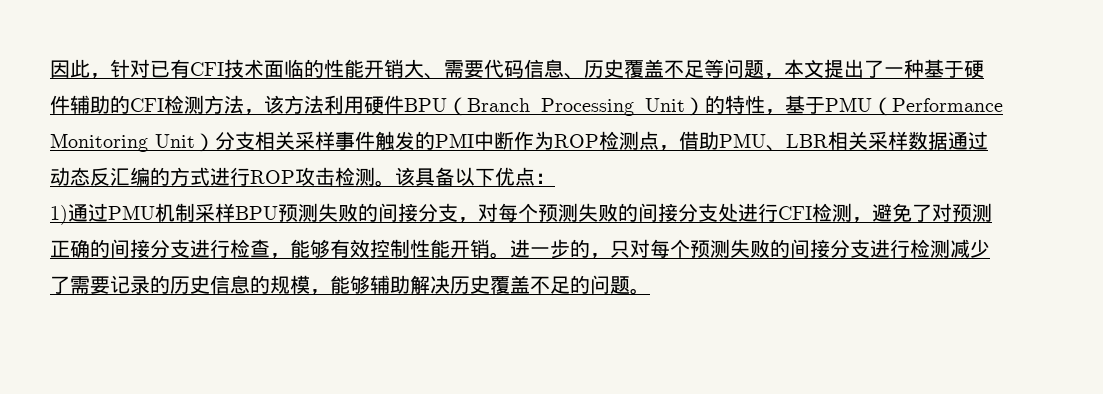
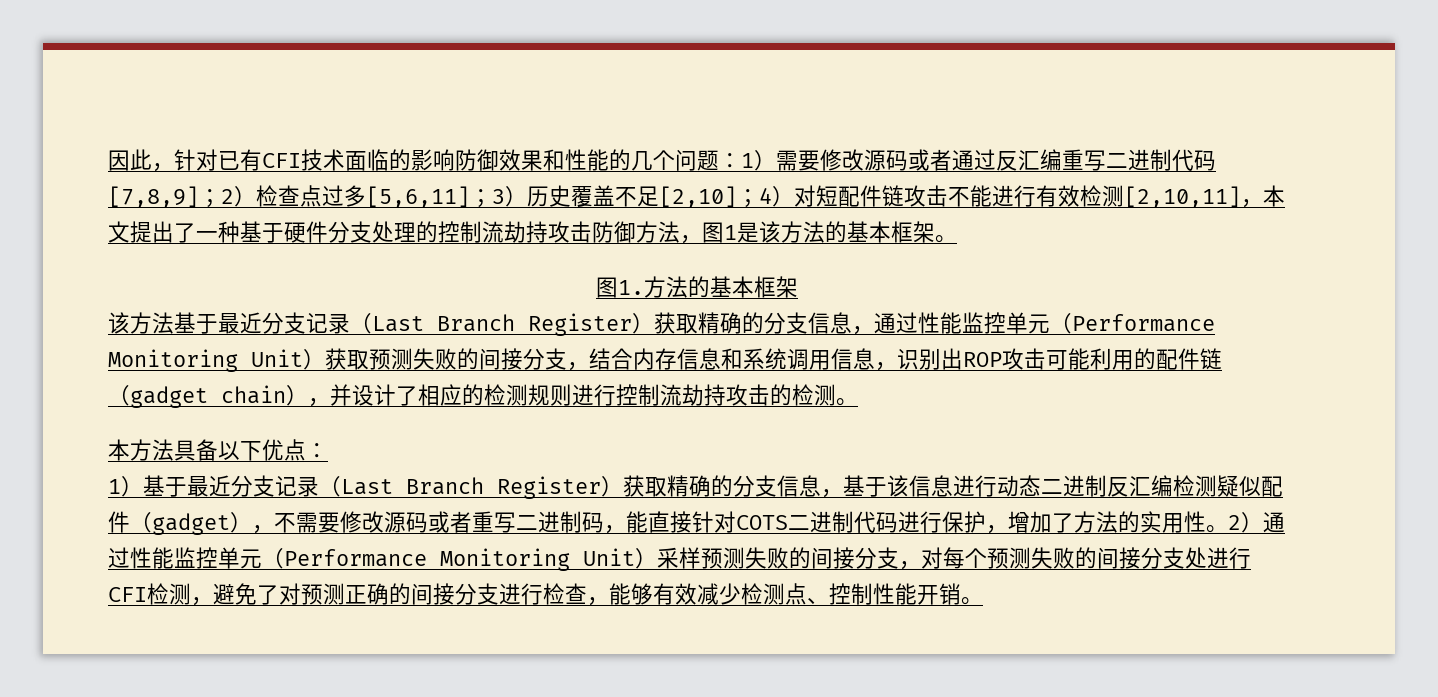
[324,59,764,79] 性能开销大、需要代码信息、历史覆盖不足等问题 -> [411,149,1216,171] [108,185,1241,208] 影响防御效果和性能的几个问题：1）需要修改源码或者通过反汇编重写二进制代码[7,8,9]；2）检查点过多[5,6,11]；3）历史覆盖不足[2,10]；4）对短配件链攻击不能进行有效检测[2,10,11]
[70,95,1003,116] [50,131,988,152] [50,167,335,186] 辅助的CFI检测方法，该方法利用硬件BPU（Branch Processing Unit）的特性，基于PMU（Performance Monitoring Unit）分支相关采样事件触发的PMI中断作为ROP检测点，借助PMU、LBR相关采样数据通过动态反汇编的方式进行ROP攻击 -> [328,221,957,244] [595,276,798,298] [108,312,1215,336] [108,348,1222,372] [108,384,792,408] 分支处理的控制流劫持攻击防御方法，图1是该方法的基本框架。 // 图1.方法的基本框架 // 该方法基于最近分支记录（Last Branch Register）获取精确的分支信息，通过性能监控单元（Performance Monitoring Unit）获取预测失败的间接分支，结合内存信息和系统调用信息，识别出ROP攻击可能利用的配件链（gadget chain），并设计了相应的检测规则进行控制流劫持攻击的
[395,167,415,186] 该 -> [108,439,174,461] // 本方法
[50,203,278,225] 1)通过PMU机制采样BPU -> [108,475,1283,499] [108,511,1285,535] [108,547,701,571] 1）基于最近分支记录（Last Branch Register）获取精确的分支信息，基于该信息进行动态二进制反汇编检测疑似配件（gadget），不需要修改源码或者重写二进制码，能直接针对COTS二进制代码进行保护，增加了方法的实用性。2）通过性能监控单元（Performance Monitoring Unit）采样
(370, 248) none -> [697,583,829,605] 减少检测点、
[510,239,990,259] [50,275,650,295] 进一步的，只对每个预测失败的间接分支进行检测减少了需要记录的历史信息的规模，能够辅助解决历史覆盖不足的问题。 -> (983, 601) none

